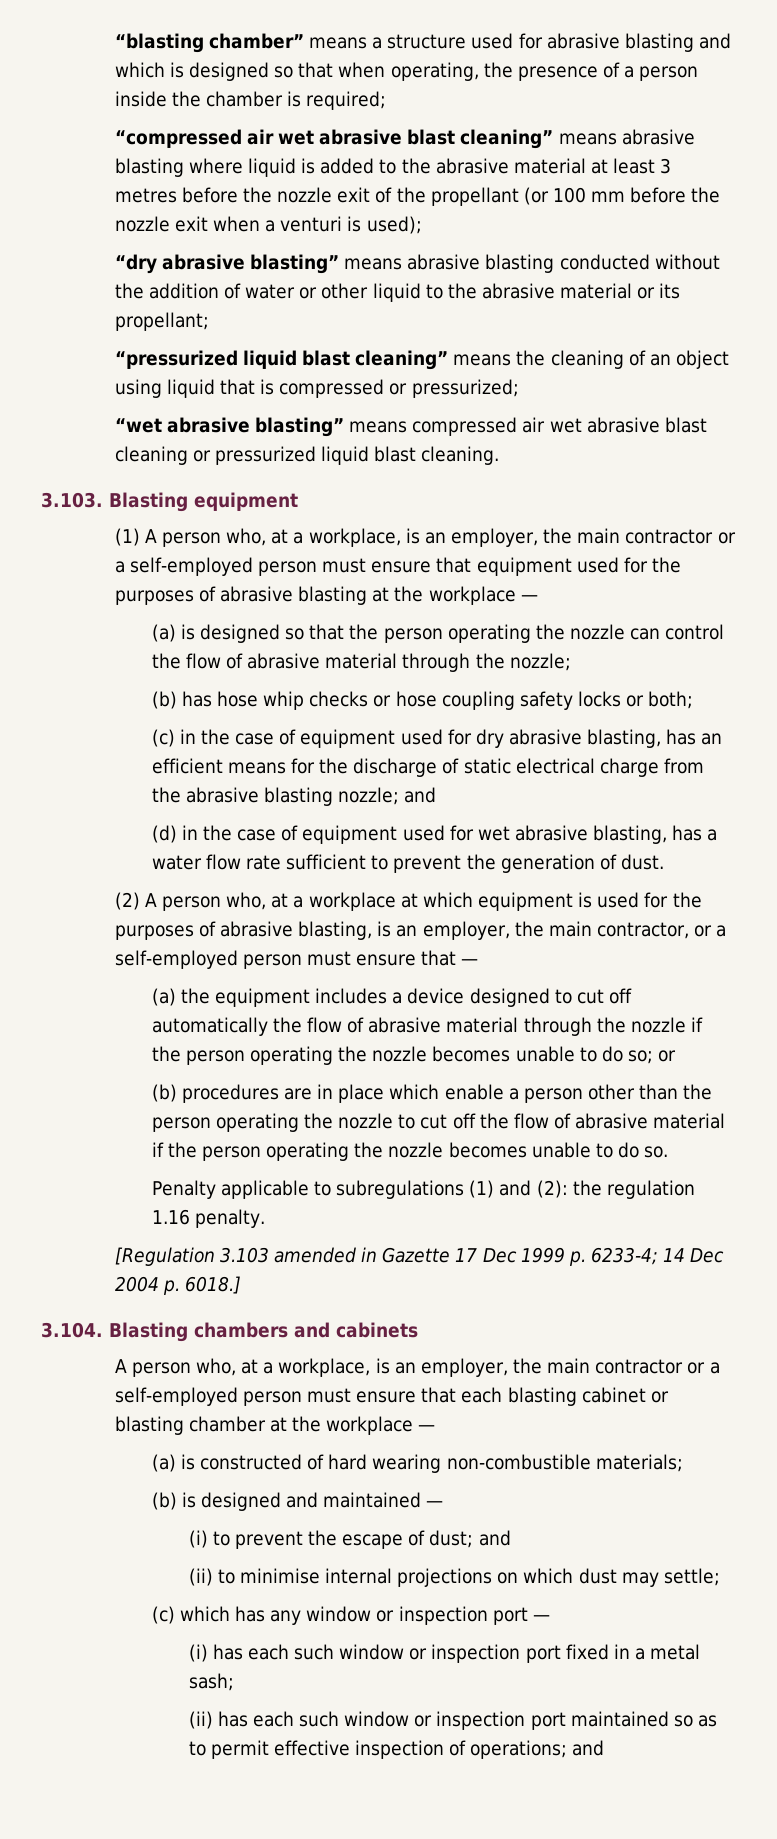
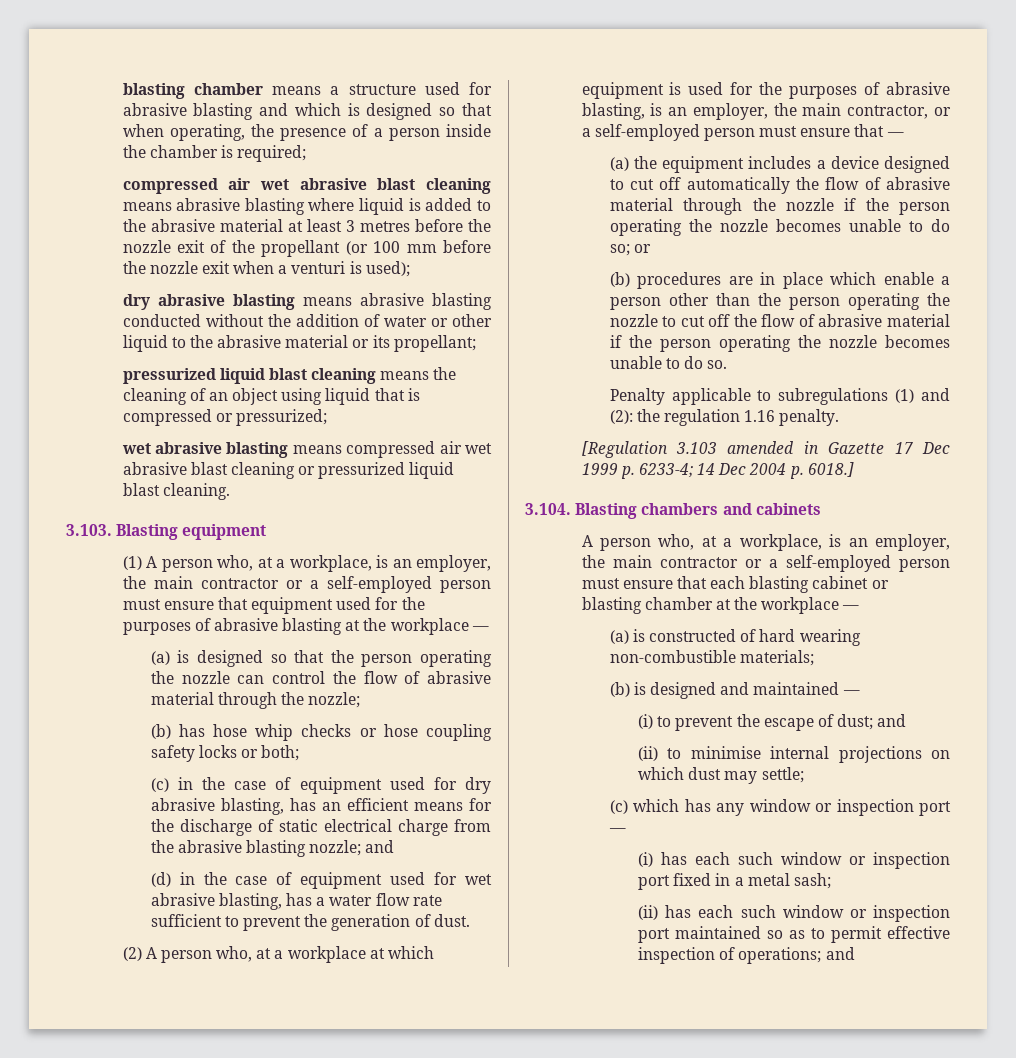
[114,33,304,53] “blasting chamber” -> [122,83,263,99] blasting chamber
[114,129,554,149] “compressed air wet abrasive blast cleaning” -> [122,178,491,194] compressed air wet abrasive blast cleaning
[114,254,340,274] “dry abrasive blasting” -> [122,294,295,310] dry abrasive blasting
[114,350,449,370] “pressurized liquid blast cleaning” -> [122,368,377,384] pressurized liquid blast cleaning
[114,417,345,437] “wet abrasive blasting” -> [121,442,289,458] wet abrasive blasting

